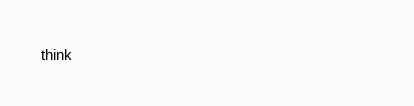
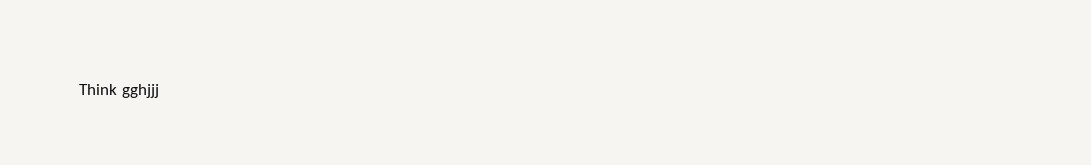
[41,49,72,60] think -> [79,84,159,98] Think gghjjj

